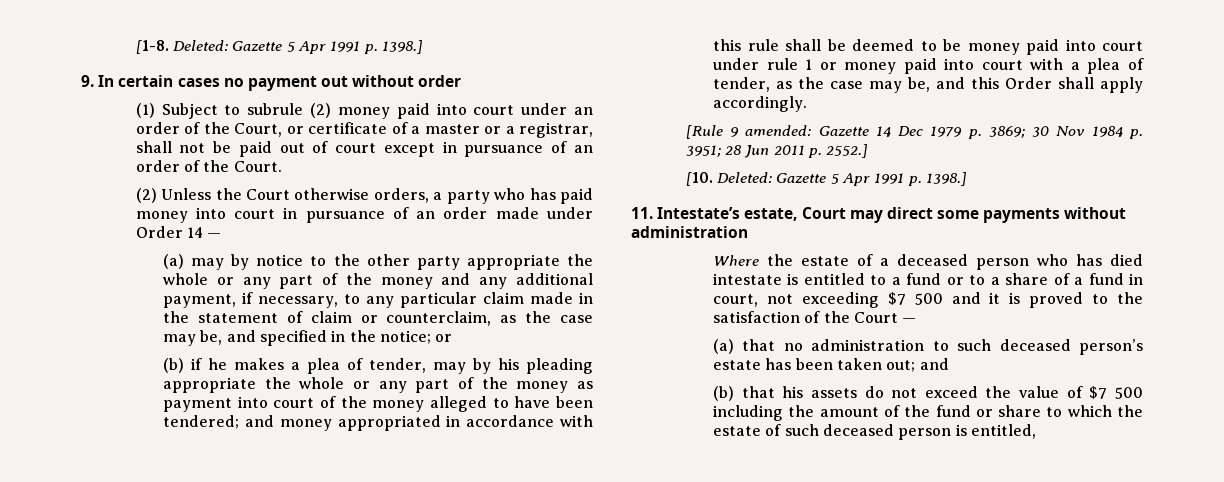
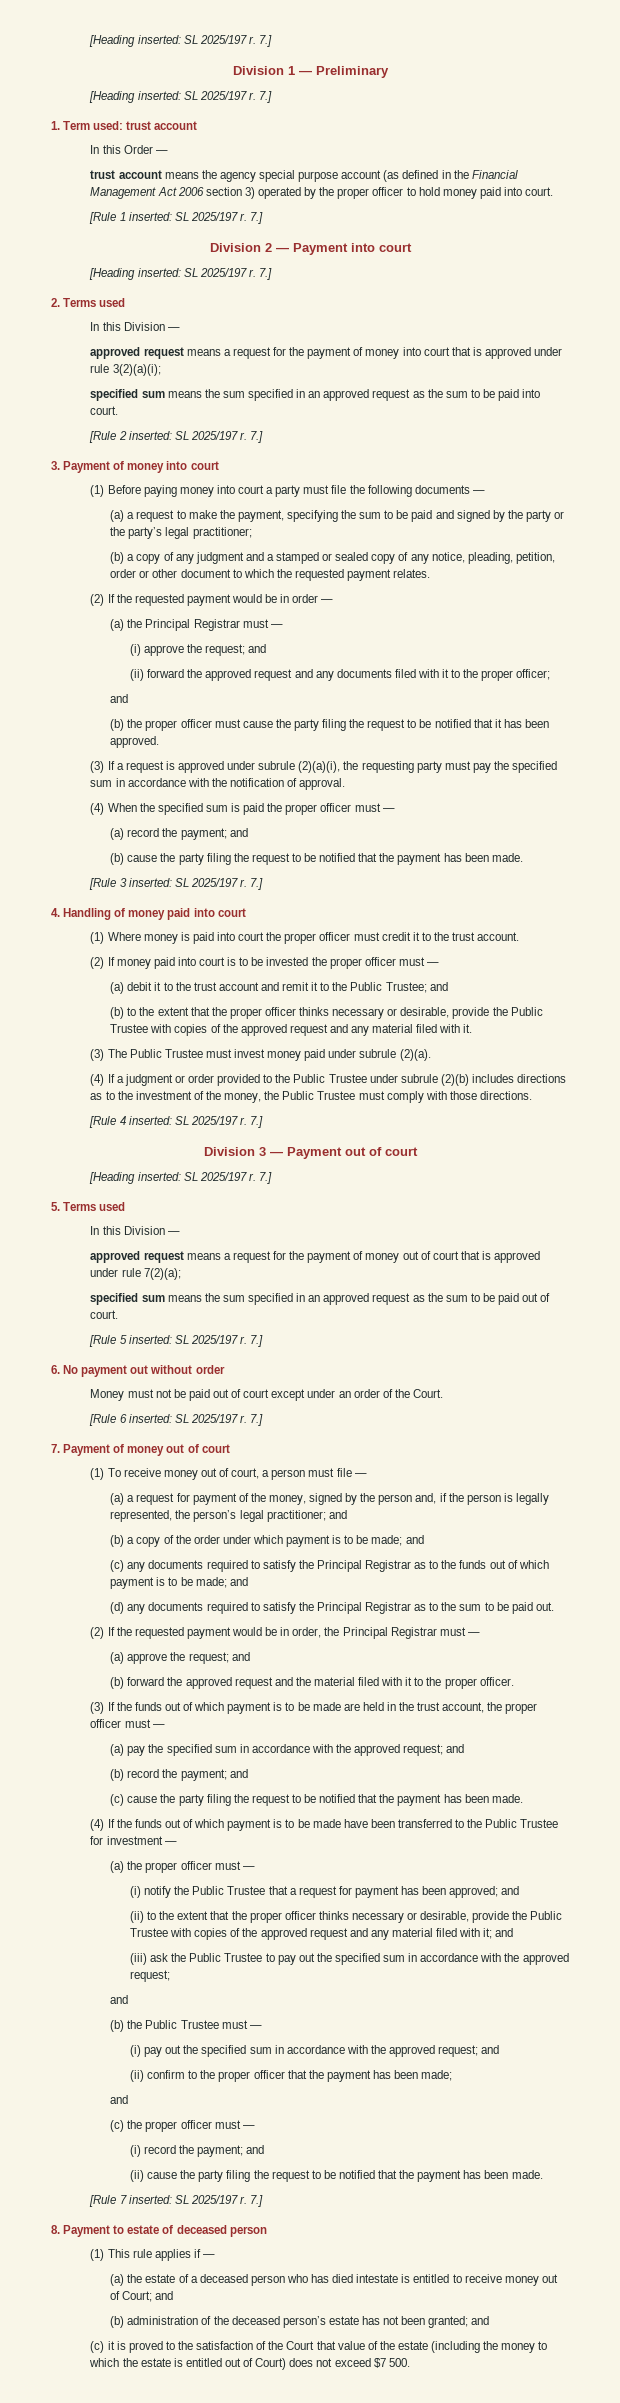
[135,40,423,54] [81,75,462,91] [135,103,593,119] [135,122,593,138] [135,141,172,153] [1-8. Deleted: Gazette 5 Apr 1991 p. 1398.] // 9. In certain cases no payment out without order // (1) Subject to subrule (2) money paid into court under an order of the Court, or certificate of a master or a registrar, shall -> [89,35,273,47] [232,66,389,78] [89,91,273,103] [51,121,198,130] [90,145,168,154] [90,170,518,182] [90,187,554,199] [89,212,264,224] [209,243,412,255] [89,268,273,280] [51,298,126,307] [90,322,180,331] [90,347,563,359] [90,364,161,376] [90,389,541,401] [90,406,119,415] [89,431,264,443] [51,461,219,473] [90,485,485,497] [110,510,565,522] [110,527,252,539] [110,552,555,564] [110,569,431,581] [90,594,334,606] [110,619,283,631] [129,644,267,656] [129,669,551,681] [110,694,129,703] [110,719,550,731] [110,736,160,748] [90,761,558,773] [90,778,346,790] [90,803,395,815] [110,828,248,840] [110,853,523,865] [89,878,264,890] [51,908,246,920] [90,932,520,944] [90,957,439,969] [110,982,448,994] [110,1007,543,1019] [110,1024,473,1036] [90,1049,431,1061] [90,1074,567,1086] [90,1091,532,1103] [89,1116,264,1128] [203,1147,418,1159] [89,1172,273,1184] [51,1202,126,1211] [90,1226,180,1235] [90,1251,541,1263] [90,1268,181,1280] [90,1293,551,1305] [90,1310,119,1319] [89,1335,264,1347] [51,1365,225,1377] [90,1389,154,1401] [Heading inserted: SL 2025/197 r. 7.] // Division 1 — Preliminary // [Heading inserted: SL 2025/197 r. 7.] // 1. Term used: trust account // In this Order — // trust account means the agency special purpose account (as defined in the Financial Management Act 2006 section 3) operated by the proper officer to hold money paid into court. // [Rule 1 inserted: SL 2025/197 r. 7.] // Division 2 — Payment into court // [Heading inserted: SL 2025/197 r. 7.] // 2. Terms used // In this Division — // approved request means a request for the payment of money into court that is approved under rule 3(2)(a)(i); // specified sum means the sum specified in an approved request as the sum to be paid into court. // [Rule 2 inserted: SL 2025/197 r. 7.] // 3. Payment of money into court // (1) Before paying money into court a party must file the following documents — // (a) a request to make the payment, specifying the sum to be paid and signed by the party or the party’s legal practitioner; // (b) a copy of any judgment and a stamped or sealed copy of any notice, pleading, petition, order or other document to which the requested payment relates. // (2) If the requested payment would be in order — // (a) the Principal Registrar must — // (i) approve the request; and // (ii) forward the approved request and any documents filed with it to the proper officer; // and // (b) the proper officer must cause the party filing the request to be notified that it has been approved. // (3) If a request is approved under subrule (2)(a)(i), the requesting party must pay the specified sum in accordance with the notification of approval. // (4) When the specified sum is paid the proper officer must — // (a) record the payment; and // (b) cause the party filing the request to be notified that the payment has been made. // [Rule 3 inserted: SL 2025/197 r. 7.] // 4. Handling of money paid into court // (1) Where money is paid into court the proper officer must credit it to the trust account. // (2) If money paid into court is to be invested the proper officer must — // (a) debit it to the trust account and remit it to the Public Trustee; and // (b) to the extent that the proper officer thinks necessary or desirable, provide the Public Trustee with copies of the approved request and any material filed with it. // (3) The Public Trustee must invest money paid under subrule (2)(a). // (4) If a judgment or order provided to the Public Trustee under subrule (2)(b) includes directions as to the investment of the money, the Public Trustee must comply with those directions. // [Rule 4 inserted: SL 2025/197 r. 7.] // Division 3 — Payment out of court // [Heading inserted: SL 2025/197 r. 7.] // 5. Terms used // In this Division — // approved request means a request for the payment of money out of court that is approved under rule 7(2)(a); // specified sum means the sum specified in an approved request as the sum to be paid out of court. // [Rule 5 inserted: SL 2025/197 r. 7.] // 6. No payment out without order // Money must
[442,141,568,157] in pursuance of -> [307,1389,336,1398] under
[135,188,593,204] [135,207,593,223] [135,226,222,238] [163,254,594,270] [163,273,593,289] [163,292,594,308] [163,311,594,326] [163,330,453,346] [163,358,594,374] [163,377,593,393] [163,396,593,412] [163,415,593,431] [713,39,1143,55] [713,58,1144,74] [713,77,1143,93] [713,96,808,112] [685,125,1143,139] [685,144,869,158] [685,172,967,186] [631,207,1127,223] [631,226,748,238] [713,255,760,266] (2) Unless the Court otherwise orders, a party who has paid money into court in pursuance of an order made under Order 14 — // (a) may by notice to the other party appropriate the whole or any part of the money and any additional payment, if necessary, to any particular claim made in the statement of claim or counterclaim, as the case may be, and specified in the notice; or // (b) if he makes a plea of tender, may by his pleading appropriate the whole or any part of the money as payment into court of the money alleged to have been tendered; and money appropriated in accordance with this rule shall be deemed to be money paid into court under rule 1 or money paid into court with a plea of tender, as the case may be, and this Order shall apply accordingly. // [Rule 9 amended: Gazette 14 Dec 1979 p. 3869; 30 Nov 1984 p. 3951; 28 Jun 2011 p. 2552.] // [10. Deleted: Gazette 5 Apr 1991 p. 1398.] // 11. Intestate’s estate, Court may direct some payments without administration // Where -> [89,1414,264,1426] [51,1444,230,1456] [90,1468,367,1480] [110,1493,550,1505] [110,1510,347,1522] [110,1535,424,1547] [110,1560,549,1572] [110,1577,248,1589] [110,1602,554,1614] [90,1627,480,1639] [110,1652,250,1664] [110,1677,514,1689] [90,1702,538,1714] [90,1719,165,1728] [110,1744,465,1756] [110,1769,248,1781] [110,1794,523,1806] [90,1819,559,1831] [90,1836,177,1845] [110,1861,255,1873] [129,1886,520,1898] [129,1911,563,1923] [129,1928,514,1940] [129,1953,569,1965] [129,1970,170,1982] [110,1995,129,2004] [110,2020,262,2032] [129,2045,500,2057] [129,2070,453,2082] [110,2095,129,2104] [110,2120,255,2132] [129,2145,265,2157] [129,2170,543,2182] [89,2195,264,2207] [51,2225,267,2237] [90,2249,216,2261] [110,2274,125,2286] [Rule 6 inserted: SL 2025/197 r. 7.] // 7. Payment of money out of court // (1) To receive money out of court, a person must file — // (a) a request for payment of the money, signed by the person and, if the person is legally represented, the person’s legal practitioner; and // (b) a copy of the order under which payment is to be made; and // (c) any documents required to satisfy the Principal Registrar as to the funds out of which payment is to be made; and // (d) any documents required to satisfy the Principal Registrar as to the sum to be paid out. // (2) If the requested payment would be in order, the Principal Registrar must — // (a) approve the request; and // (b) forward the approved request and the material filed with it to the proper officer. // (3) If the funds out of which payment is to be made are held in the trust account, the proper officer must — // (a) pay the specified sum in accordance with the approved request; and // (b) record the payment; and // (c) cause the party filing the request to be notified that the payment has been made. // (4) If the funds out of which payment is to be made have been transferred to the Public Trustee for investment — // (a) the proper officer must — // (i) notify the Public Trustee that a request for payment has been approved; and // (ii) to the extent that the proper officer thinks necessary or desirable, provide the Public Trustee with copies of the approved request and any material filed with it; and // (iii) ask the Public Trustee to pay out the specified sum in accordance with the approved request; // and // (b) the Public Trustee must — // (i) pay out the specified sum in accordance with the approved request; and // (ii) confirm to the proper officer that the payment has been made; // and // (c) the proper officer must — // (i) record the payment; and // (ii) cause the party filing the request to be notified that the payment has been made. // [Rule 7 inserted: SL 2025/197 r. 7.] // 8. Payment to estate of deceased person // (1) This rule applies if — // (a)
[891,273,1143,285] [713,292,981,308] a fund or to a share of a fund in court, not exceeding $7 500 and -> [464,2274,558,2286] [110,2291,174,2302] [110,2316,490,2328] [90,2341,105,2353] receive money out of Court; and // (b) administration of the deceased person’s estate has not been granted; and // (c)
[902,318,917,323] [713,339,1143,355] [713,358,949,372] [713,386,1143,401] [713,405,1143,421] [713,424,1036,440] — // (a) that no administration to such deceased person’s estate has been taken out; and // (b) that his assets do not exceed the value of $7 500 including the amount of the fund or share to which the estate of such deceased person is entitled, -> [316,2341,548,2353] [89,2358,410,2370] that value of the estate (including the money to which the estate is entitled out of Court) does not exceed $7 500.

